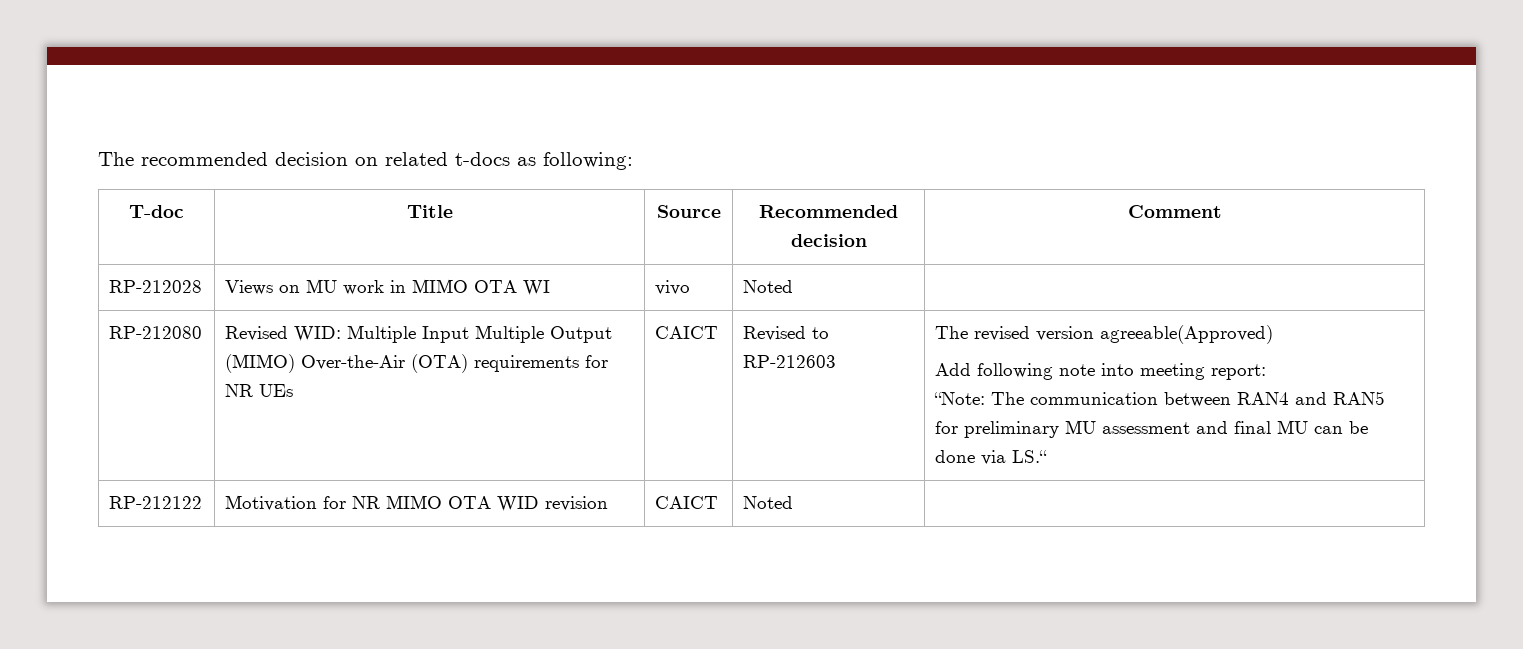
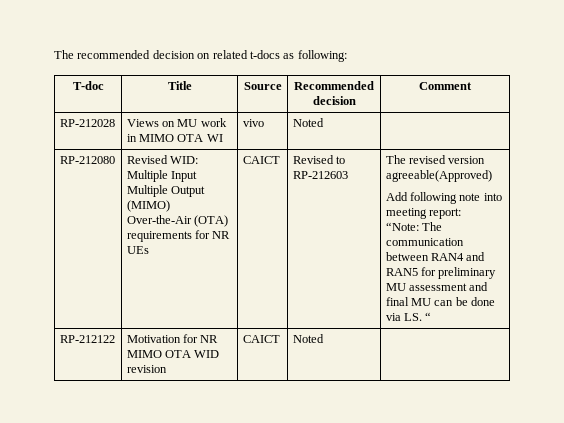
[1012,450,1048,463] LS.“ -> [404,312,432,321] LS. “

